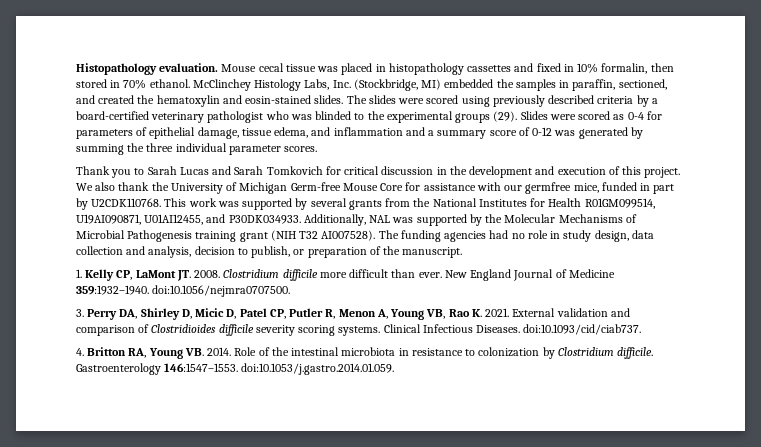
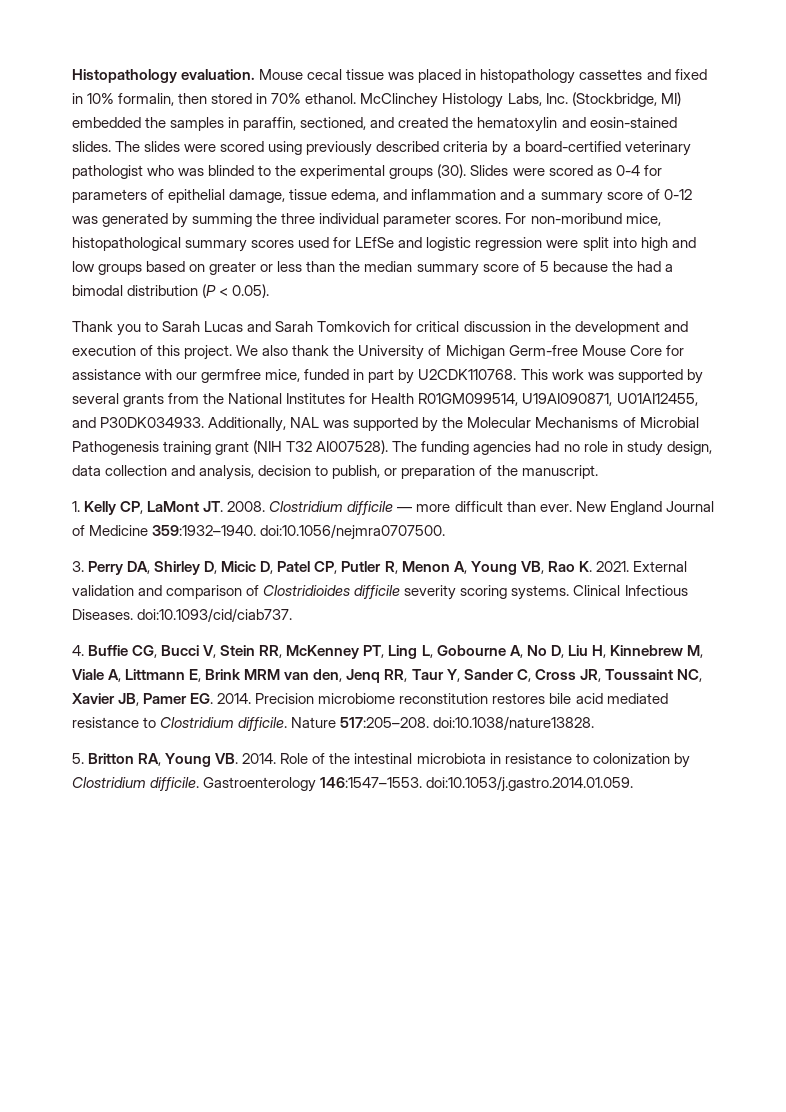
[493,111,518,122] (29). -> [437,164,467,178] (30).
(318, 149) none -> [505,213,661,226] [72,237,696,252] [72,261,673,276] [72,284,270,298] For non-moribund mice, histopathological summary scores used for LEfSe and logistic regression were split into high and low groups based on greater or less than the median summary score of 5 because the had a bimodal distribution (P < 0.05).
(318, 275) none -> [397,507,413,512] —
(84, 352) none -> [88,645,703,659] [72,669,702,683] [72,693,668,706] [72,716,595,731] [72,753,84,764] Buffie CG, Bucci V, Stein RR, McKenney PT, Ling L, Gobourne A, No D, Liu H, Kinnebrew M, Viale A, Littmann E, Brink MRM van den, Jenq RR, Taur Y, Sander C, Cross JR, Toussaint NC, Xavier JB, Pamer EG. 2014. Precision microbiome reconstitution restores bile acid mediated resistance to Clostridium difficile. Nature 517:205–208. doi:10.1038/nature13828. // 5.

